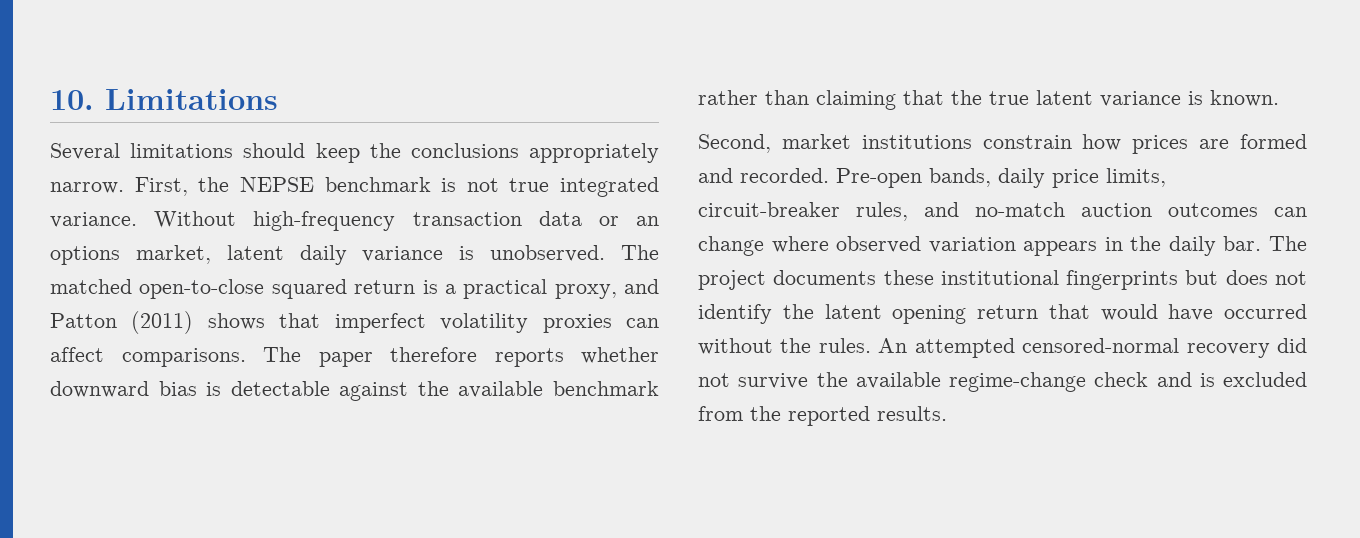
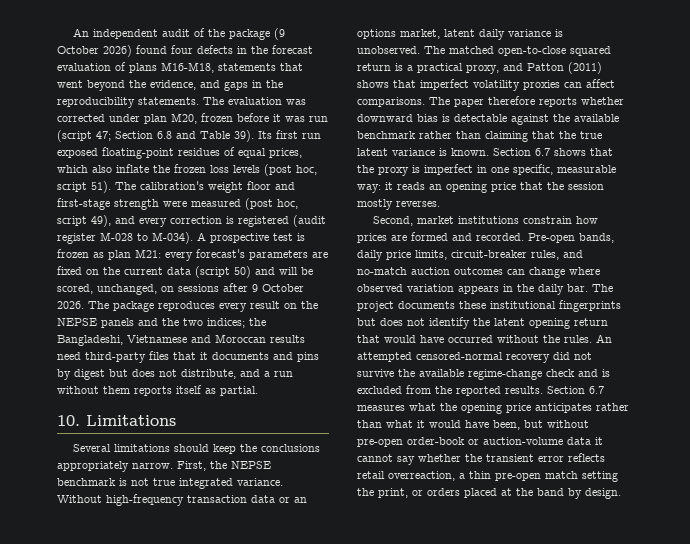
(50, 100) none -> [73,28,286,40] [57,45,313,57] [57,62,303,73] [57,80,283,91] [57,97,306,108] [57,113,328,124] [57,130,321,142] [57,147,302,159] [57,164,317,176] [57,181,295,193] [57,198,298,210] [57,215,326,227] [57,232,305,244] [57,249,328,261] [57,266,313,278] [57,283,304,295] [57,301,318,312] [57,318,266,328] [57,334,305,346] [57,351,319,363] [57,369,293,380] [57,385,258,396] An independent audit of the package (9 October 2026) found four defects in the forecast evaluation of plans M16-M18, statements that went beyond the evidence, and gaps in the reproducibility statements. The evaluation was corrected under plan M20, frozen before it was run (script 47; Section 6.8 and Table 39). Its first run exposed floating-point residues of equal prices, which also inflate the frozen loss levels (post hoc, script 51). The calibration's weight floor and first-stage strength were measured (post hoc, script 49), and every correction is registered (audit register M-028 to M-034). A prospective test is frozen as plan M21: every forecast's parameters are fixed on the current data (script 50) and will be scored, unchanged, on sessions after 9 October 2026. The package reproduces every result on the NEPSE panels and the two indices; the Bangladeshi, Vietnamese and Moroccan results need third-party files that it documents and pins by digest but does not distribute, and a run without them reports itself as partial. //
(1279, 98) none -> [493,148,613,156] [357,164,616,176] [357,182,604,193] [357,199,440,210] Section 6.7 shows that the proxy is imperfect in one specific, measurable way: it reads an opening price that the session mostly reverses.
(947, 413) none -> [547,386,604,394] [357,403,629,414] [357,420,589,430] [357,437,603,447] [357,453,605,465] [357,471,618,482] [357,488,621,499] Section 6.7 measures what the opening price anticipates rather than what it would have been, but without pre-open order-book or auction-volume data it cannot say whether the transient error reflects retail overreaction, a thin pre-open match setting the print, or orders placed at the band by design.

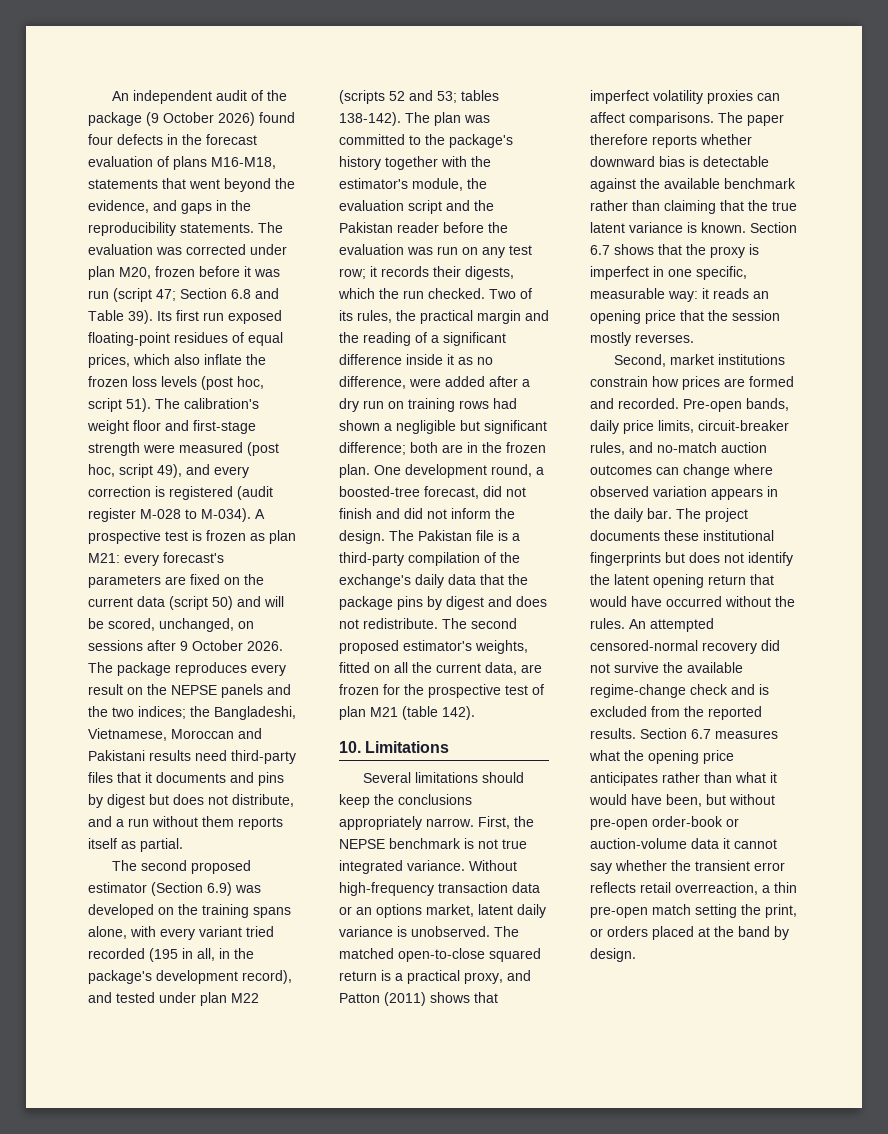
[127,334,266,343] Vietnamese and Moroccan -> [88,728,262,741] [88,750,145,761] Vietnamese, Moroccan and Pakistani
(258, 391) none -> [112,860,252,874] [88,882,261,896] [88,904,291,918] [88,926,274,940] [88,948,254,962] [88,970,292,984] [88,992,259,1006] [339,90,499,104] [339,112,490,126] [339,134,513,148] [339,156,491,170] [339,178,487,191] [339,200,494,214] [339,222,508,233] [339,244,532,258] [339,266,514,280] [338,288,532,299] [339,310,549,324] [339,332,506,346] [339,354,493,365] [339,376,530,389] [339,398,517,412] [339,420,547,434] [339,442,546,455] [339,464,544,478] [339,486,526,499] [339,508,515,519] [339,530,520,544] [339,552,520,566] [339,574,528,588] [339,596,547,610] [339,618,517,629] [339,640,528,654] [339,662,542,675] [339,684,544,698] [339,706,475,720] // The second proposed estimator (Section 6.9) was developed on the training spans alone, with every variant tried recorded (195 in all, in the package's development record), and tested under plan M22 (scripts 52 and 53; tables 138-142). The plan was committed to the package's history together with the estimator's module, the evaluation script and the Pakistan reader before the evaluation was run on any test row; it records their digests, which the run checked. Two of its rules, the practical margin and the reading of a significant difference inside it as no difference, were added after a dry run on training rows had shown a negligible but significant difference; both are in the frozen plan. One development round, a boosted-tree forecast, did not finish and did not inform the design. The Pakistan file is a third-party compilation of the exchange's daily data that the package pins by digest and does not redistribute. The second proposed estimator's weights, fitted on all the current data, are frozen for the prospective test of plan M21 (table 142).

